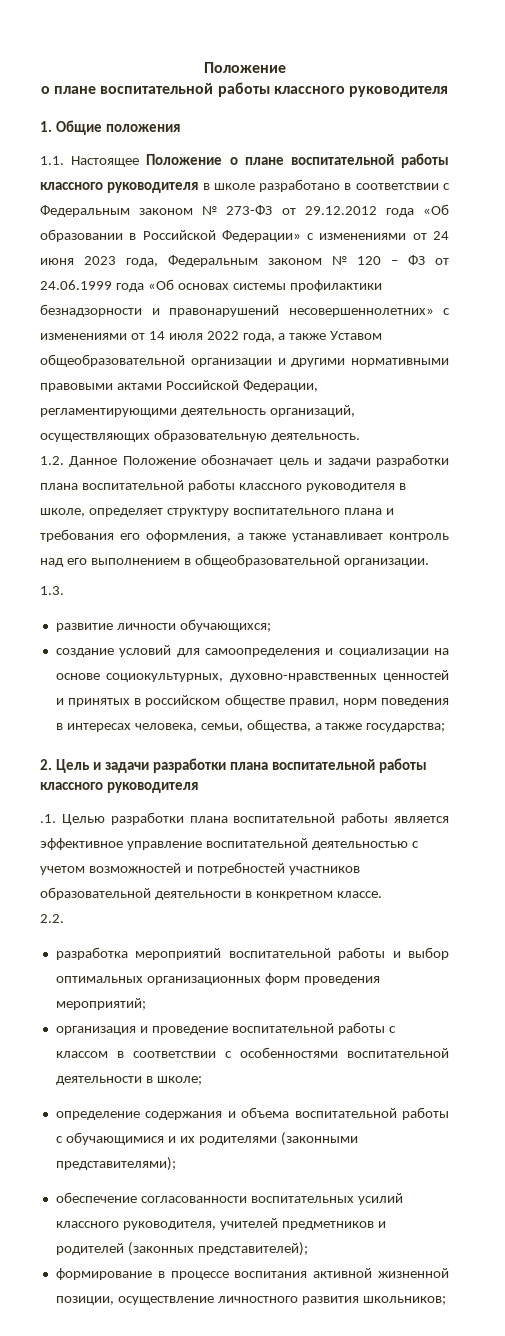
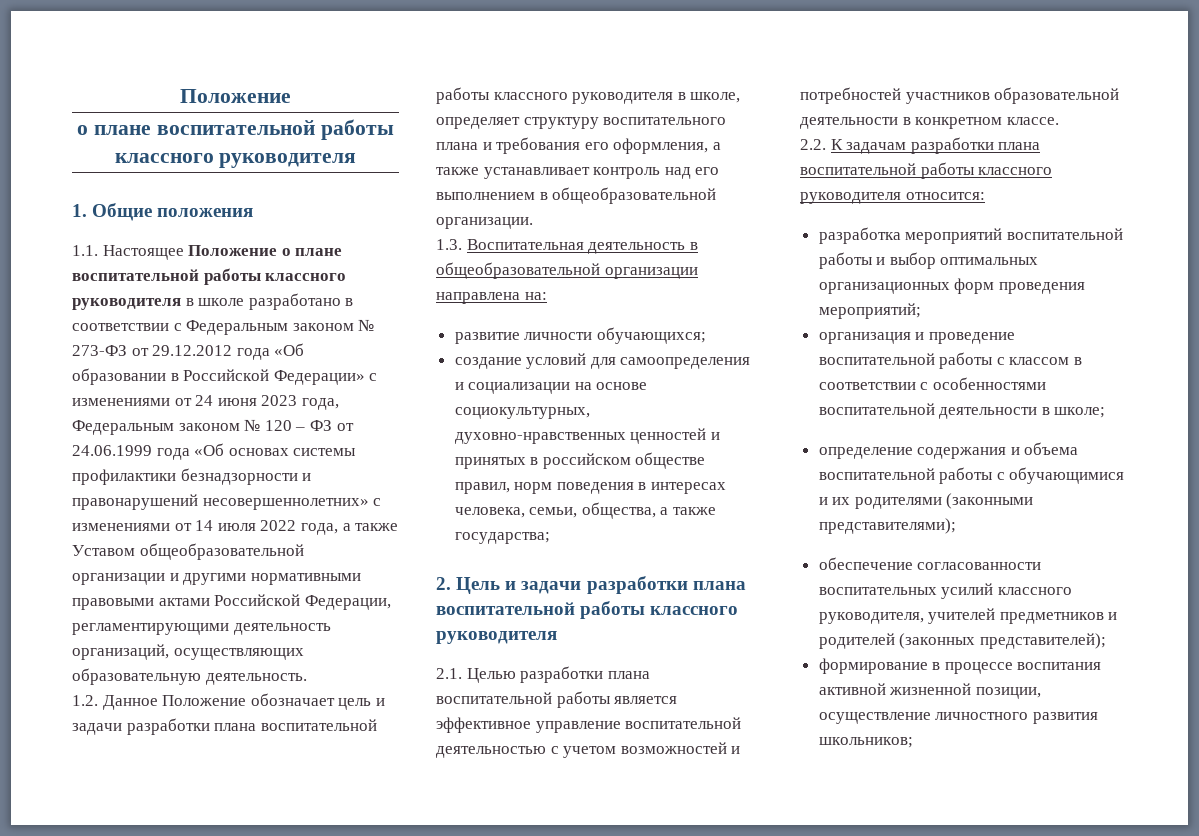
(64, 590) none -> [466,239,698,254] [436,262,698,279] [436,292,547,304] Воспитательная деятельность в общеобразовательной организации направлена на:
[40,814,56,823] .1. -> [436,668,462,679] 2.1.
(64, 918) none -> [830,137,1041,154] [800,162,1053,179] [800,192,985,204] К задачам разработки плана воспитательной работы классного руководителя относится:

